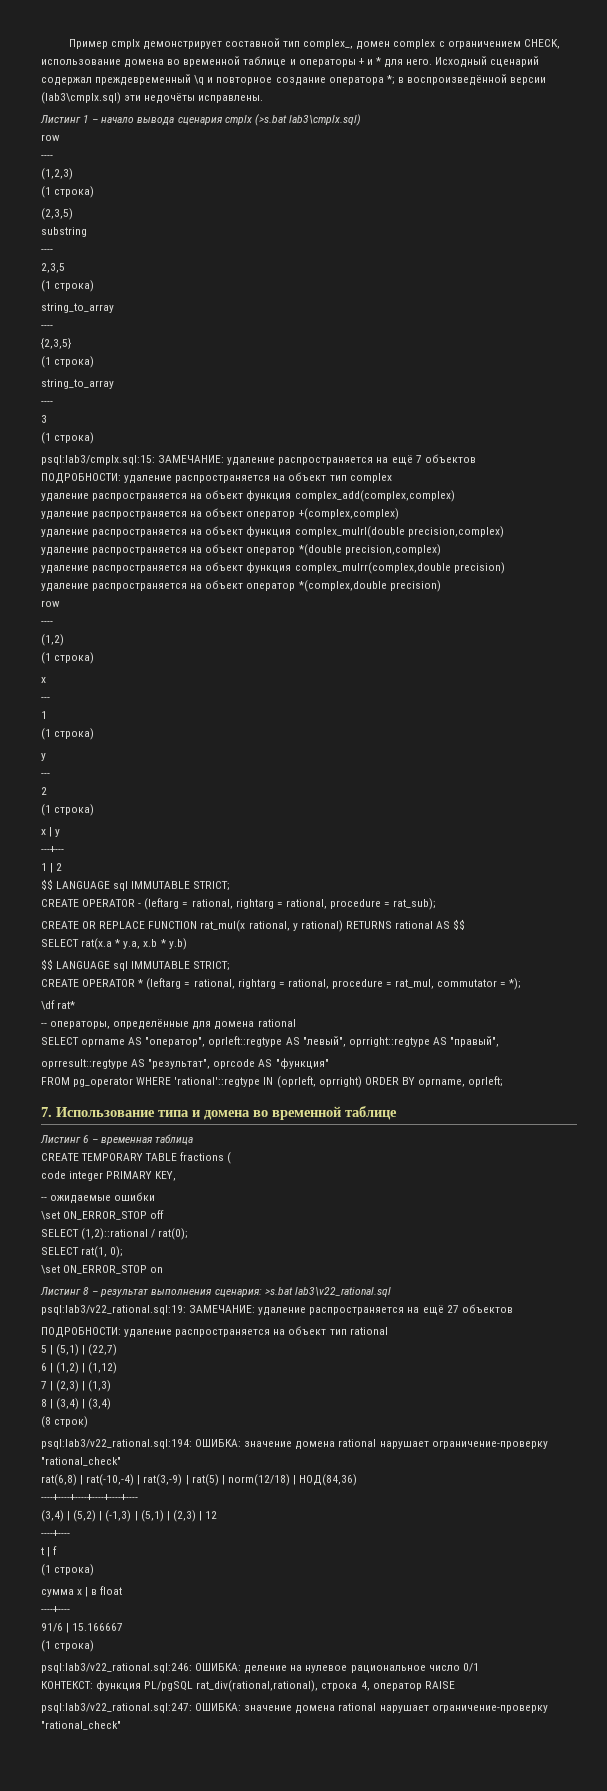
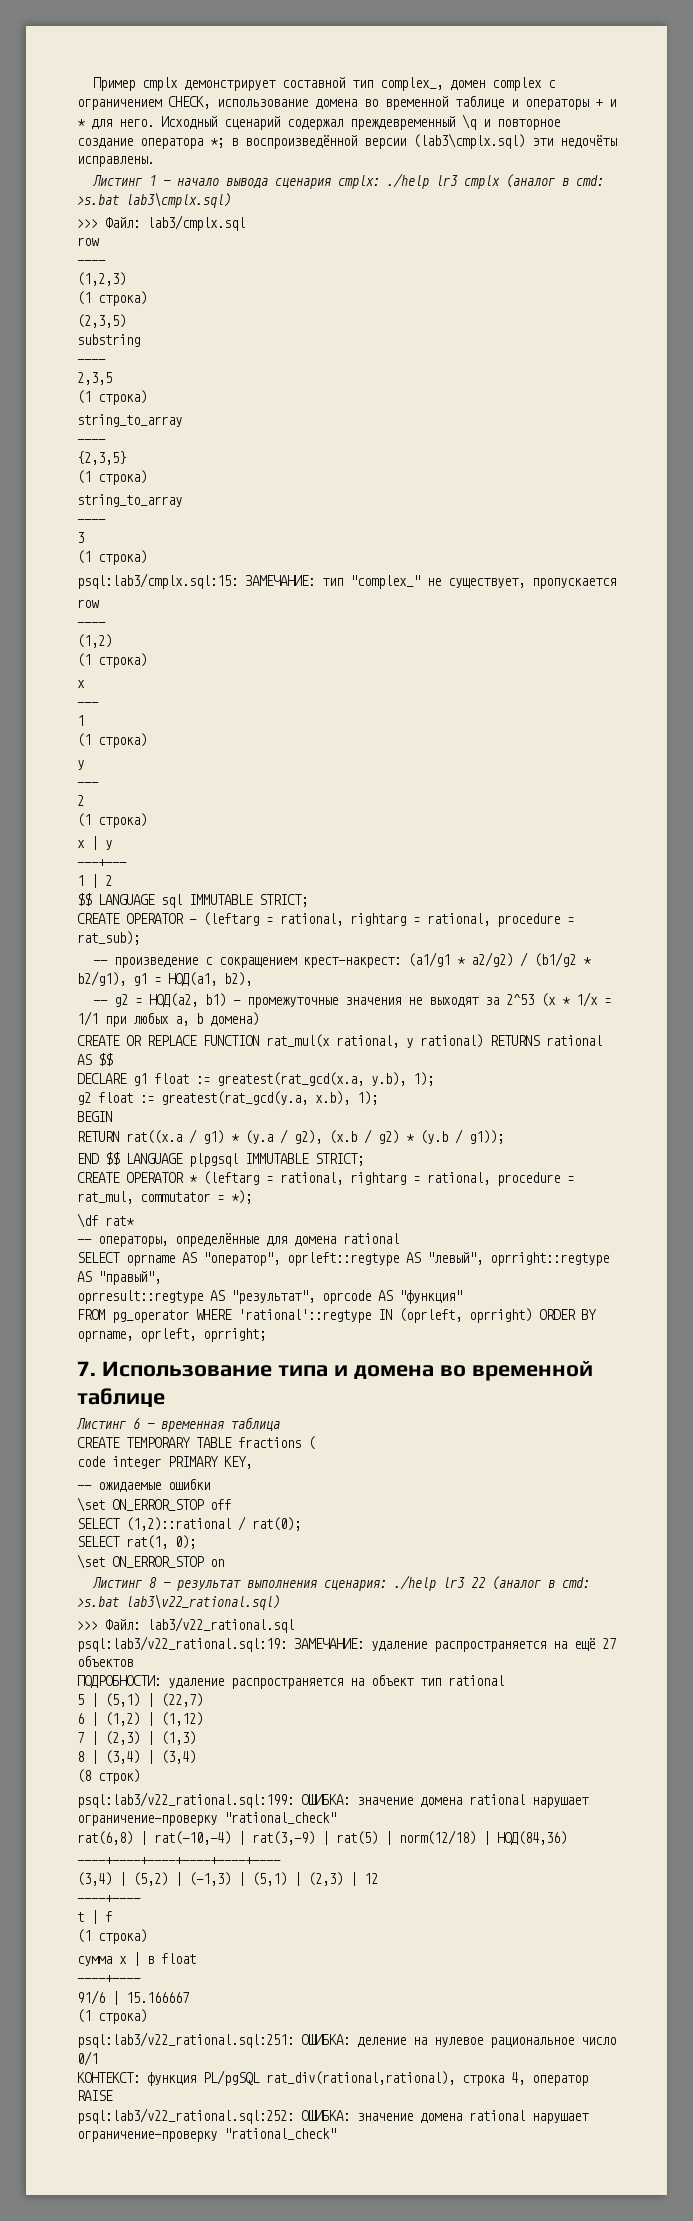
[224,114,361,126] cmplx (>s.bat lab3\cmplx.sql) -> [338,173,605,189] [77,192,231,208] [77,215,245,231] cmplx: ./help lr3 cmplx (аналог в cmd: >s.bat lab3\cmplx.sql) // >>> Файл: lab3/cmplx.sql
[227,454,476,466] [41,472,392,484] [41,490,455,502] [41,508,399,520] [41,526,504,538] [41,544,441,556] [41,562,505,574] [41,580,441,592] удаление распространяется на ещё 7 объектов // ПОДРОБНОСТИ: удаление распространяется на объект тип complex // удаление распространяется на объект функция complex_add(complex,complex) // удаление распространяется на объект оператор +(complex,complex) // удаление распространяется на объект функция complex_mulrl(double precision,complex) // удаление распространяется на объект оператор *(double precision,complex) // удаление распространяется на объект функция complex_mulrr(complex,double precision) // удаление распространяется на объект оператор *(complex,double precision) -> [322,575,616,589] тип "complex_" не существует, пропускается
(437, 904) none -> [93,952,592,968] [77,971,252,986] [93,992,612,1008] [77,1011,259,1027] // -- произведение с сокращением крест-накрест: (a1/g1 * a2/g2) / (b1/g2 * b2/g1), g1 = НОД(a1, b2), // -- g2 = НОД(a2, b1) - промежуточные значения не выходят за 2^53 (x * 1/x = 1/1 при любых a, b домена)
[41,938,187,950] [41,959,129,971] SELECT rat(x.a * y.a, x.b * y.b) // $$ LANGUAGE sql -> [77,1072,434,1086] [77,1091,378,1105] [77,1111,112,1122] [77,1129,504,1144] [77,1152,238,1167] DECLARE g1 float := greatest(rat_gcd(x.a, y.b), 1); // g2 float := greatest(rat_gcd(y.a, x.b), 1); // BEGIN // RETURN rat((x.a / g1) * (y.a / g2), (x.b / g2) * (y.b / g1)); // END $$ LANGUAGE plpgsql
[468,1076,504,1087] oprleft; -> [140,1328,266,1342] oprleft, oprright;
[264,1287,391,1297] >s.bat lab3\v22_rational.sql -> [394,1575,591,1591] [77,1594,280,1610] [77,1617,294,1633] ./help lr3 22 (аналог в cmd: >s.bat lab3\v22_rational.sql) // >>> Файл: lab3/v22_rational.sql
[41,1439,192,1449] psql:lab3/v22_rational.sql:194: -> [77,1792,294,1808] psql:lab3/v22_rational.sql:199:
[41,1663,192,1673] psql:lab3/v22_rational.sql:246: -> [77,2032,294,2048] psql:lab3/v22_rational.sql:251:
[41,1703,192,1713] psql:lab3/v22_rational.sql:247: -> [77,2108,294,2124] psql:lab3/v22_rational.sql:252:

